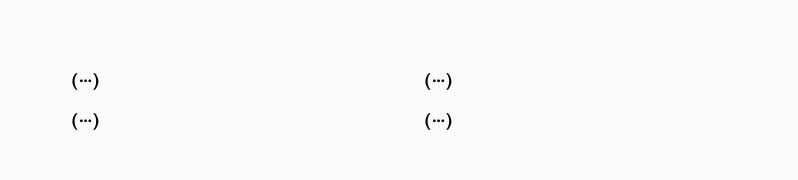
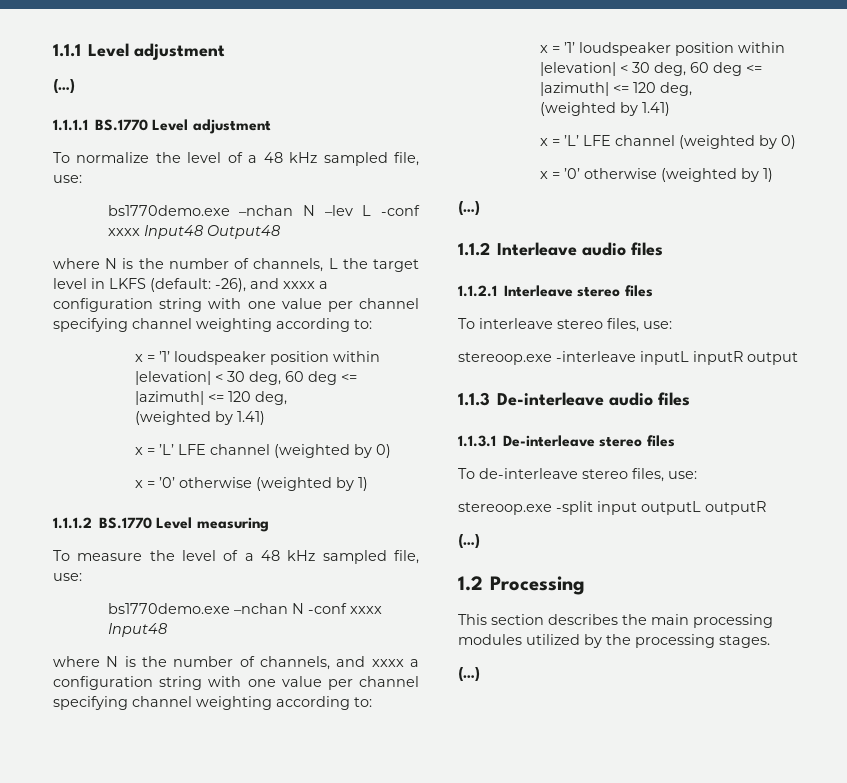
[70,73,101,90] [70,113,101,130] [423,73,454,90] (…) // (…) // (…) -> [53,43,226,60] [53,79,75,93] [53,119,271,134] [53,152,420,166] [53,175,82,183] [107,205,420,216] [107,225,280,239] [53,258,420,272] [53,278,328,292] [53,298,419,312] [53,318,372,332] [135,351,381,365] [135,371,358,385] [135,391,288,405] [135,411,266,425] [135,444,392,458] [135,477,369,491] [53,517,269,532] [53,550,419,564] [53,573,82,581] [107,603,382,614] [107,623,167,637] [53,656,419,670] [53,676,419,690] [53,696,372,710] [540,42,786,56] [540,62,763,76] [540,82,693,96] [540,102,671,116] [540,135,797,149] [540,168,774,182] [458,201,480,215] [458,242,664,256] [458,285,653,297] [458,318,672,332] [458,351,798,365] [458,392,691,406] [458,435,675,447] [458,468,697,482] [458,501,766,515] [458,534,480,548] [458,576,586,595] [458,614,773,628] [458,634,770,648] 1.1.1 Level adjustment // (…) // 1.1.1.1 BS.1770 Level adjustment // To normalize the level of a 48 kHz sampled file, use: // bs1770demo.exe –nchan N –lev L -conf xxxx Input48 Output48 // where N is the number of channels, L the target level in LKFS (default: -26), and xxxx a configuration string with one value per channel specifying channel weighting according to: // x = ’1’ loudspeaker position within |elevation| < 30 deg, 60 deg <= |azimuth| <= 120 deg, // (weighted by 1.41) // x = ’L’ LFE channel (weighted by 0) // x = ’0’ otherwise (weighted by 1) // 1.1.1.2 BS.1770 Level measuring // To measure the level of a 48 kHz sampled file, use: // bs1770demo.exe –nchan N -conf xxxx Input48 // where N is the number of channels, and xxxx a configuration string with one value per channel specifying channel weighting according to: // x = ’1’ loudspeaker position within |elevation| < 30 deg, 60 deg <= |azimuth| <= 120 deg, // (weighted by 1.41) // x = ’L’ LFE channel (weighted by 0) // x = ’0’ otherwise (weighted by 1) // (…) // 1.1.2 Interleave audio files // 1.1.2.1 Interleave stereo files // To interleave stereo files, use: // stereoop.exe -interleave inputL inputR output // 1.1.3 De-interleave audio files // 1.1.3.1 De-interleave stereo files // To de-interleave stereo files, use: // stereoop.exe -split input outputL outputR // (…) // 1.2 Processing // This section describes the main processing modules utilized by the processing stages.

